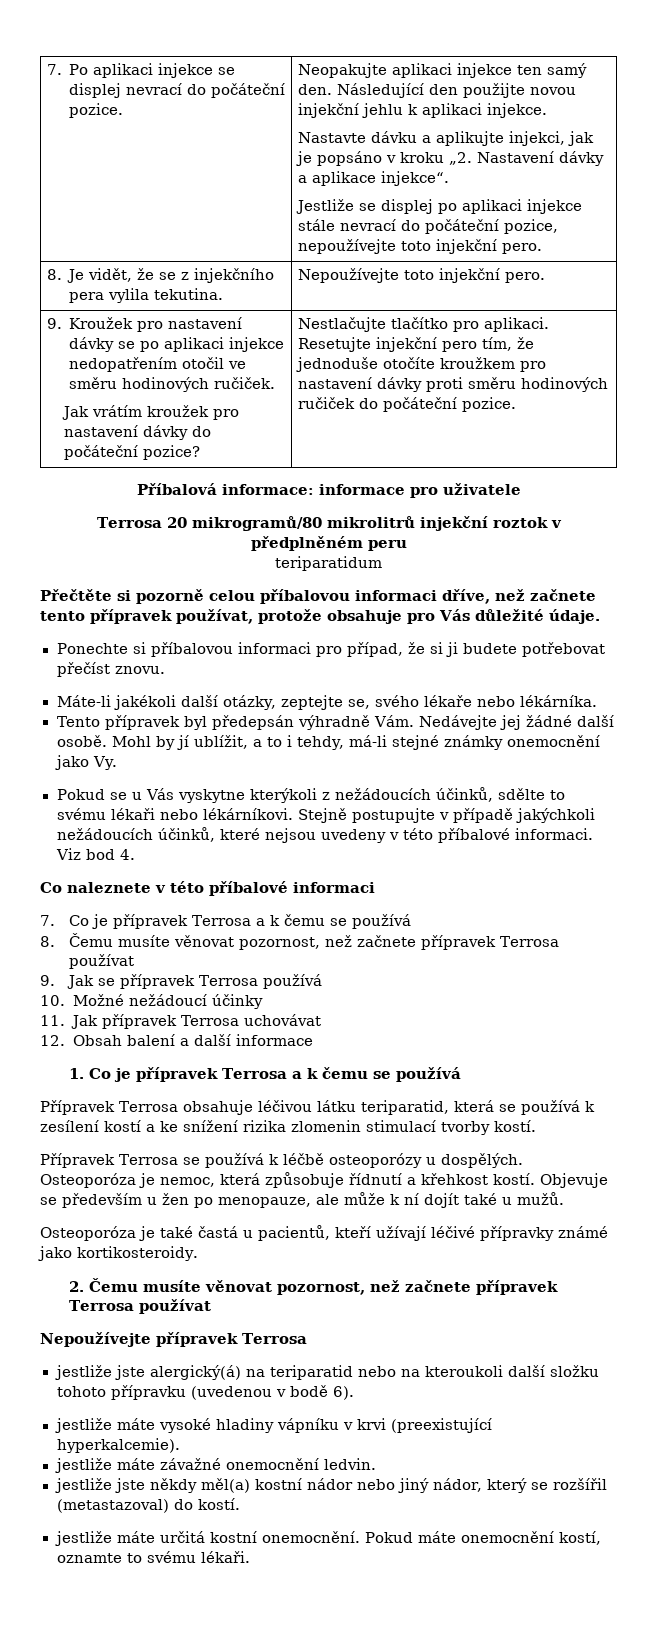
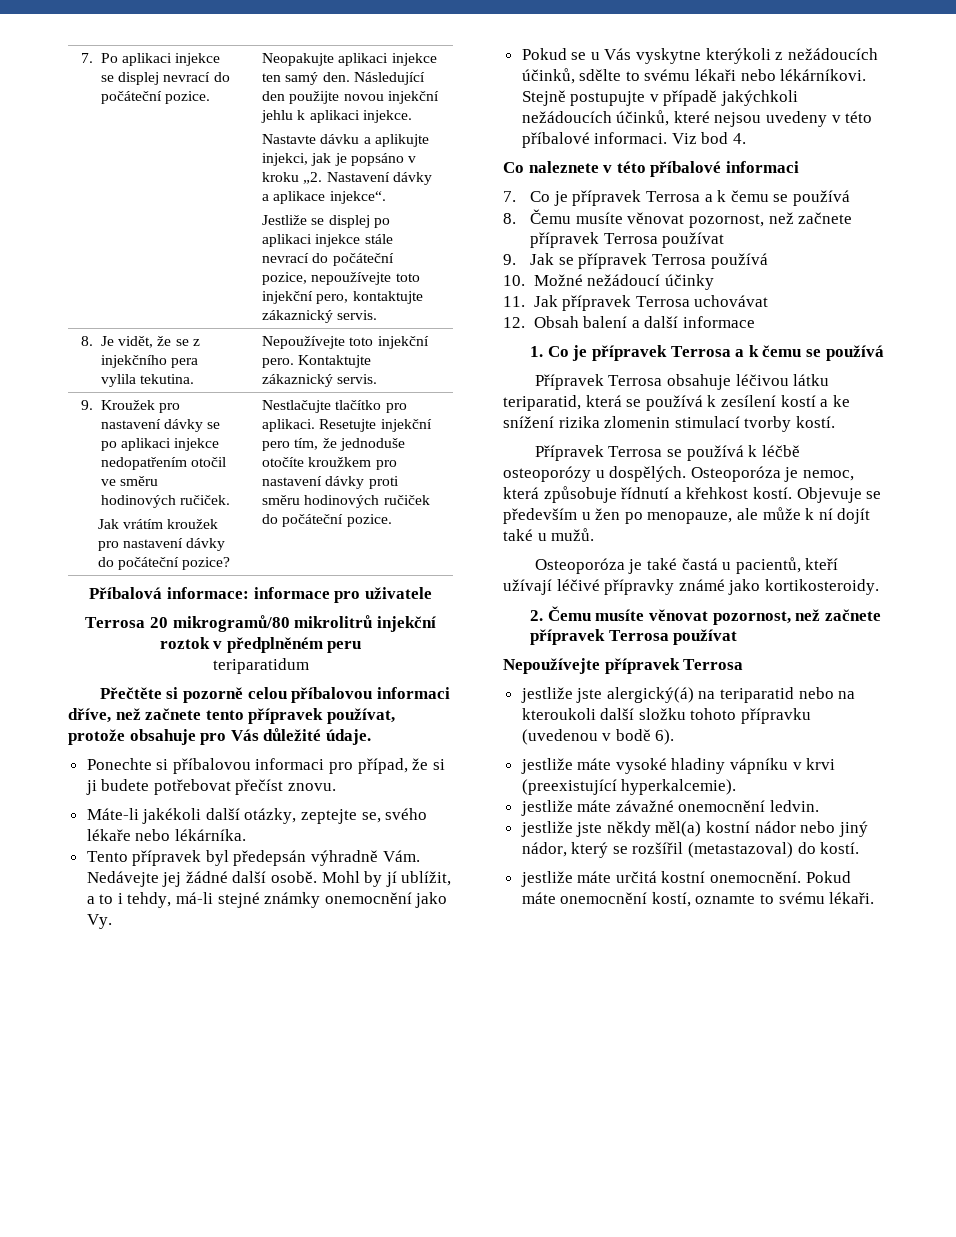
[501,243,542,254] pero. -> [316,291,423,304] [262,310,378,323] pero, kontaktujte zákaznický servis.
(545, 277) none -> [298,355,372,368] [262,374,378,387] Kontaktujte zákaznický servis.

